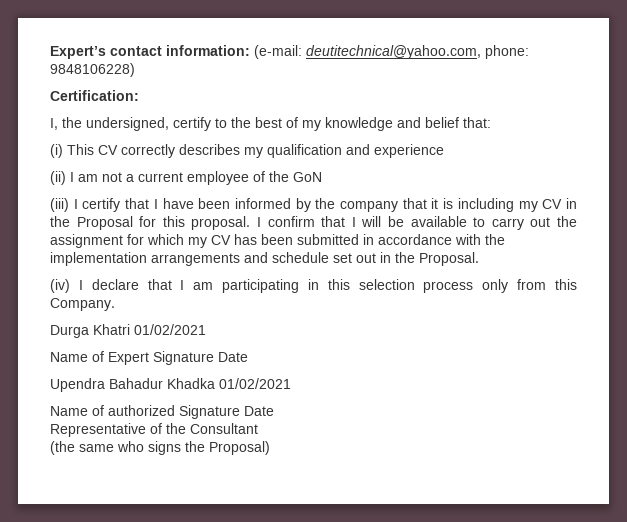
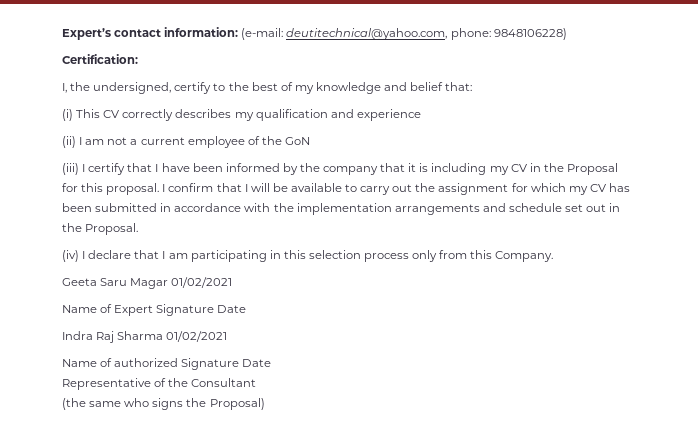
[50,324,130,338] Durga Khatri -> [62,278,169,289] Geeta Saru Magar
[50,378,215,392] Upendra Bahadur Khadka -> [62,331,164,343] Indra Raj Sharma

